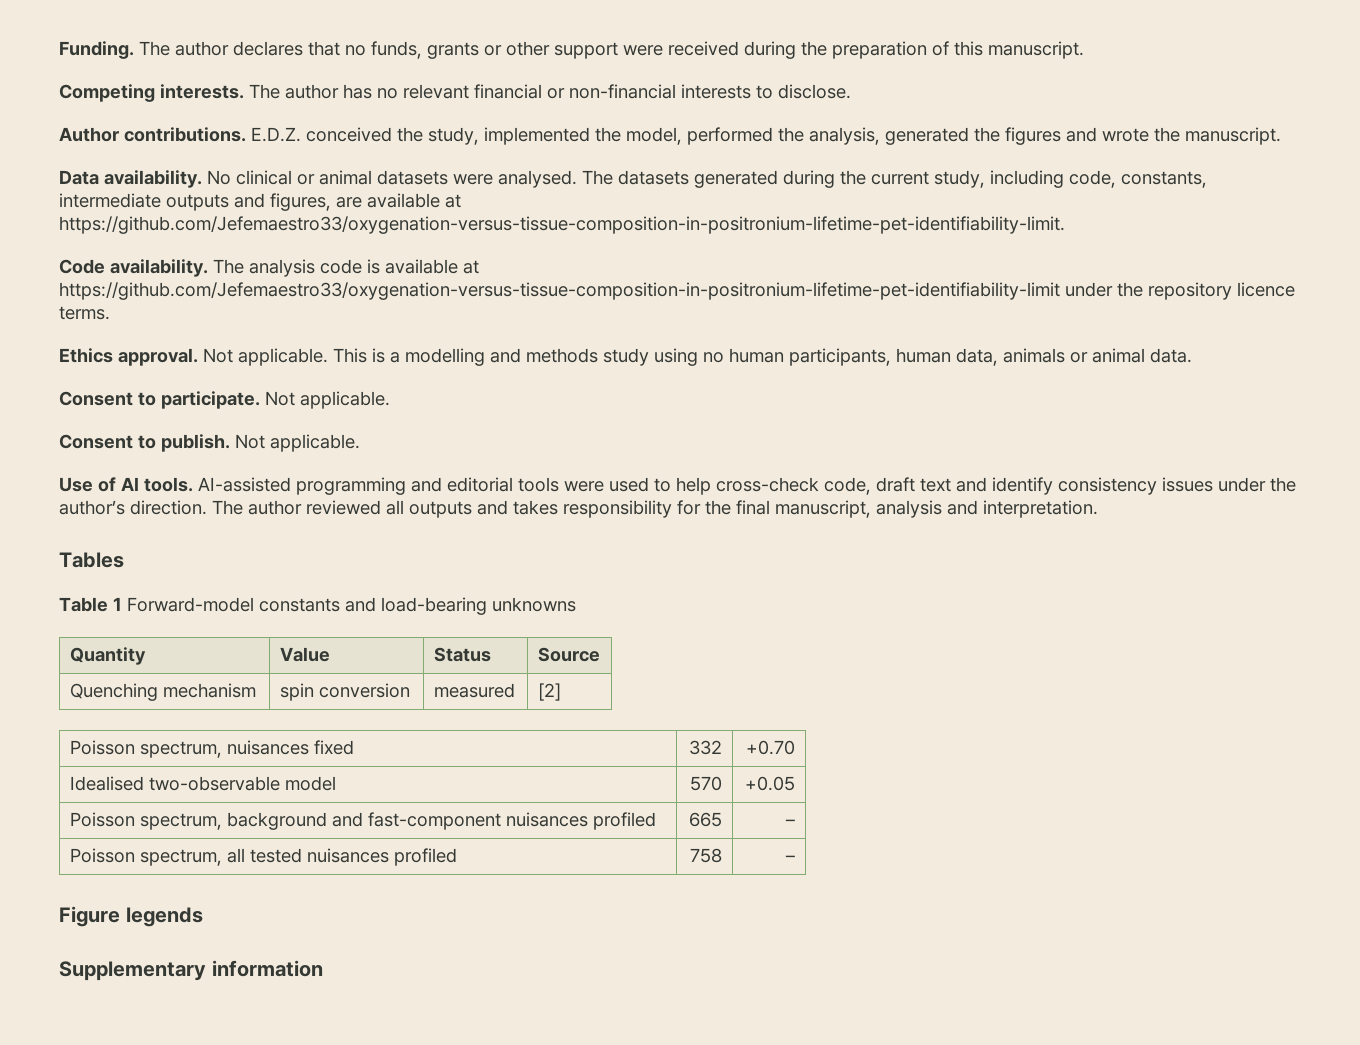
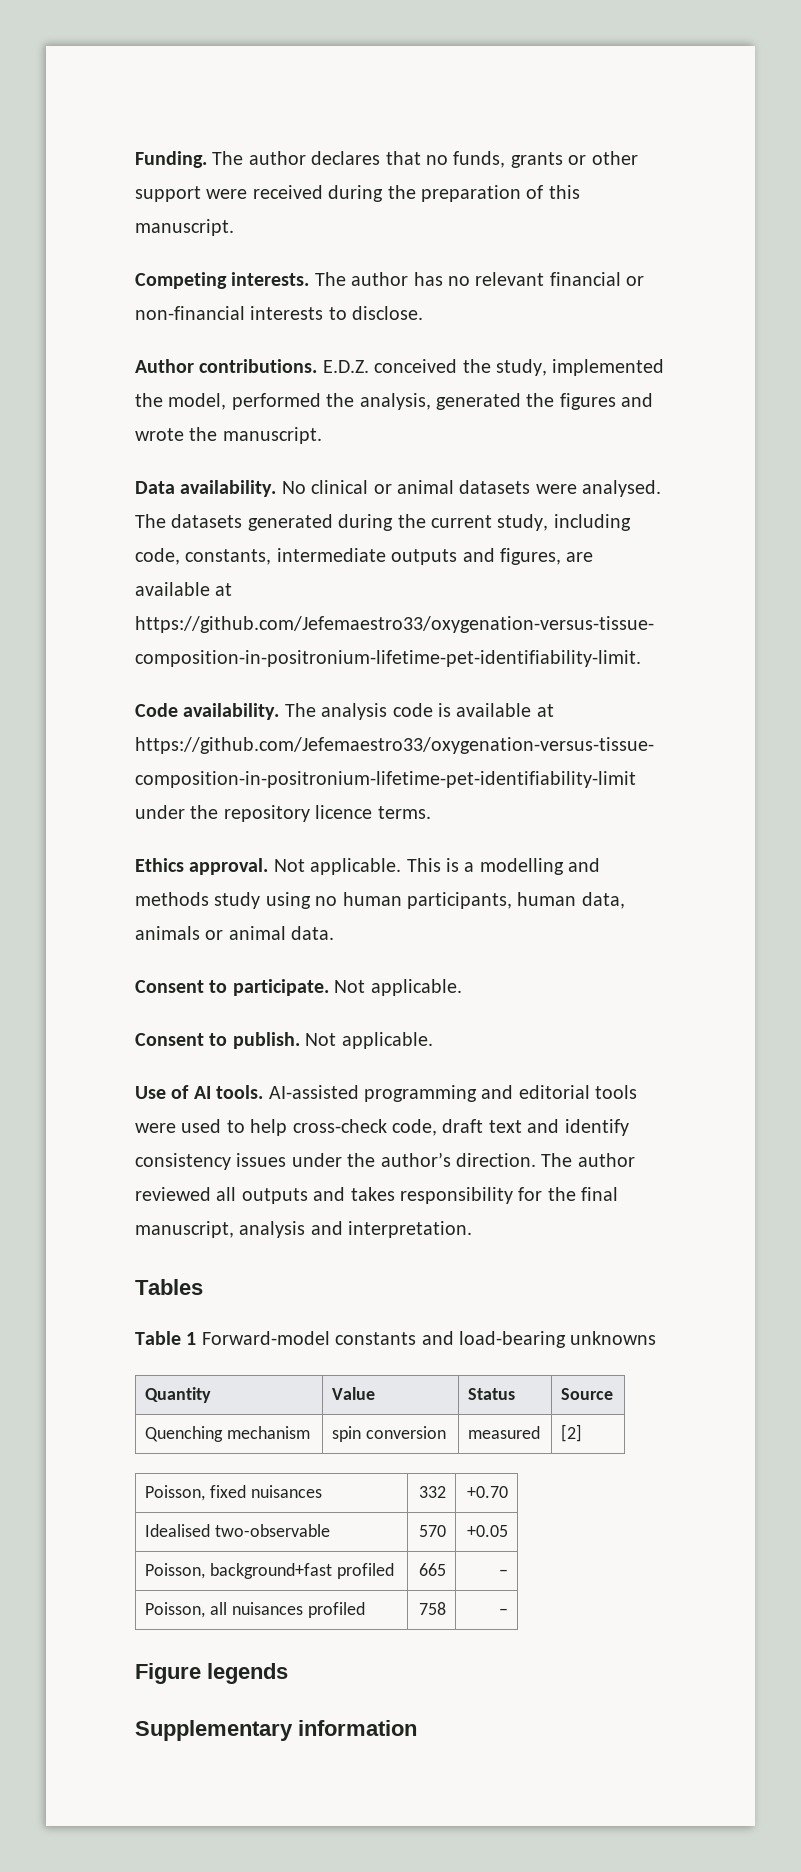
[69,740,354,758] Poisson spectrum, nuisances fixed -> [144,1485,322,1501] Poisson, fixed nuisances
[284,776,336,791] model -> (330, 1530) none
[69,812,588,830] Poisson spectrum, background and fast-component nuisances -> [144,1563,332,1579] Poisson, background+fast
[69,848,302,866] Poisson spectrum, all tested -> [144,1602,227,1618] Poisson, all

